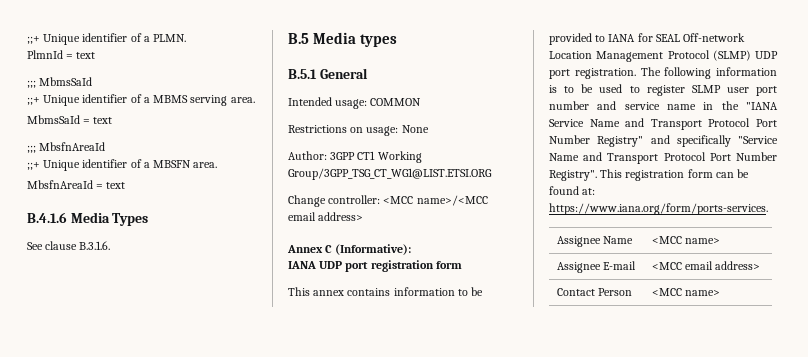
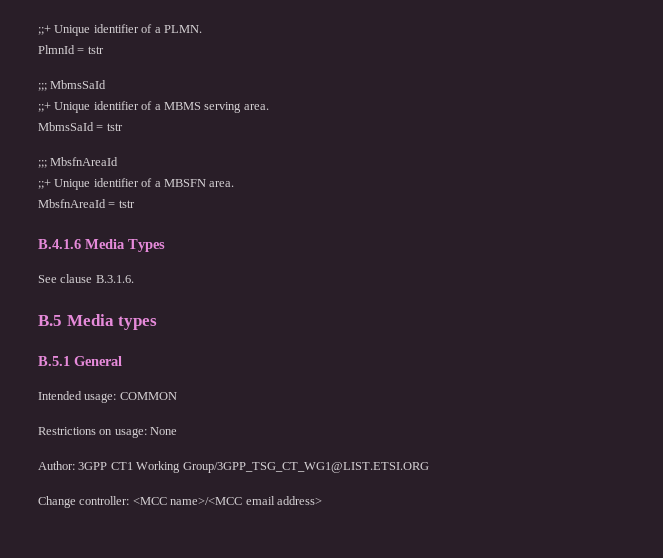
[76,52,96,59] text -> [87,46,104,54] tstr
[93,117,113,124] text -> [106,123,123,131] tstr
[106,182,126,189] text -> [118,200,135,208] tstr
[287,244,412,255] [288,260,462,272] [288,287,484,296] [549,33,746,45] [549,50,778,62] [549,67,777,79] [549,84,777,96] [549,101,778,110] [549,118,777,130] [549,135,778,147] [549,152,777,164] [549,169,750,181] [549,186,596,195] [549,203,768,215] [556,236,634,247] [651,236,721,244] [556,261,637,273] [651,261,761,270] [556,288,633,296] [651,288,721,296] // Annex C (Informative): // IANA UDP port registration form // This annex contains information to be provided to IANA for SEAL Off-network Location Management Protocol (SLMP) UDP port registration. The following information is to be used to register SLMP user port number and service name in the "IANA Service Name and Transport Protocol Port Number Registry" and specifically "Service Name and Transport Protocol Port Number Registry". This registration form can be found at: https://www.iana.org/form/ports-services. // Assignee Name | <MCC name> // Assignee E-mail | <MCC email address> // Contact Person | <MCC name> -> (322, 500) none

